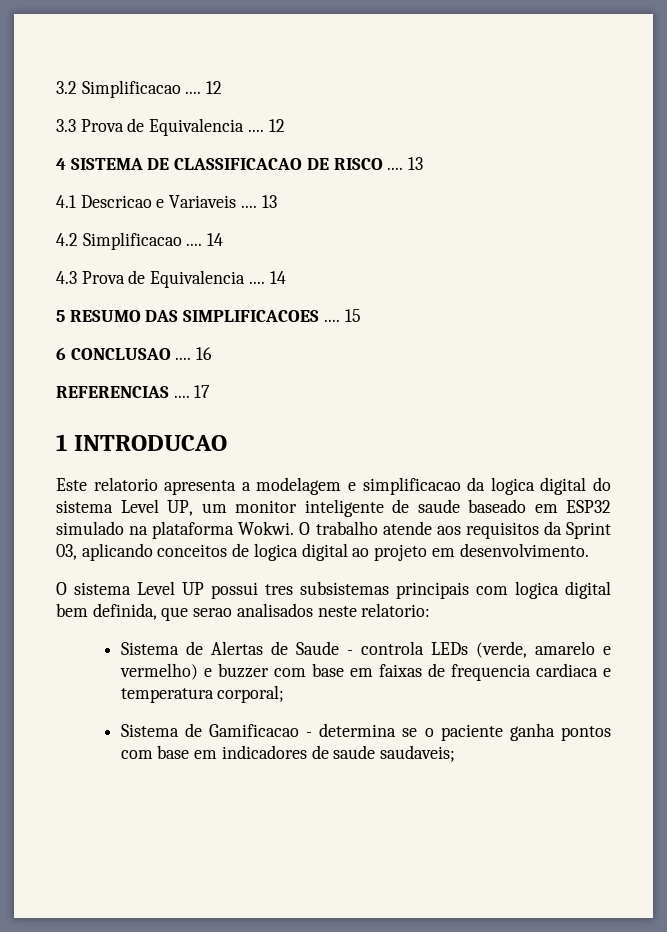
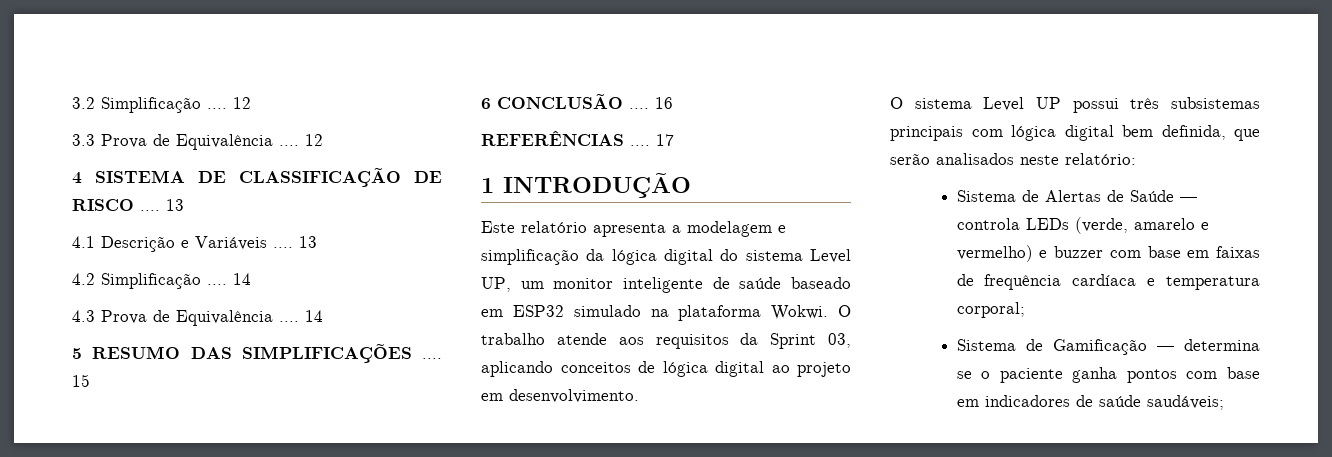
[81,80,181,98] Simplificacao -> [101,97,201,113] Simplificação
[149,118,245,136] Equivalencia -> [176,134,273,150] Equivalência
[174,158,303,170] CLASSIFICACAO -> [239,168,401,187] CLASSIFICAÇÃO
[80,195,237,208] Descricao e Variaveis -> [101,236,267,252] Descrição e Variáveis
[82,232,182,250] Simplificacao -> [101,273,201,289] Simplificação
[150,270,246,288] Equivalencia -> [176,310,273,326] Equivalência
[183,310,320,322] SIMPLIFICACOES -> [241,344,412,363] SIMPLIFICAÇÕES
[70,348,171,360] CONCLUSAO -> [497,94,623,109] CONCLUSÃO
[56,386,169,398] REFERENCIAS -> [481,130,624,146] REFERÊNCIAS
[73,435,227,451] INTRODUCAO -> [503,173,691,198] INTRODUÇÃO
[93,477,158,491] relatorio -> [521,221,587,233] relatório
[362,477,535,495] simplificacao da logica -> [481,249,657,265] simplificação da lógica
[417,499,460,513] saude -> [739,277,782,289] saúde
[253,543,298,561] logica -> [662,361,708,377] lógica
[265,584,293,595] tres -> [1130,98,1160,109] três
[515,581,559,599] logica -> [1011,125,1056,141] lógica
[193,608,233,617] serao -> [890,153,930,165] serão
[361,603,431,617] relatorio: -> [1065,153,1136,165] relatório:
[295,641,353,655] Saude - -> [1129,190,1197,202] Saúde —
[450,663,598,681] frequencia cardiaca -> [984,274,1137,290] frequência cardíaca
[208,724,313,737] Gamificacao - -> [1052,339,1174,355] Gamificação —
[333,745,456,762] saude saudaveis; -> [1098,395,1224,410] saúde saudáveis;

